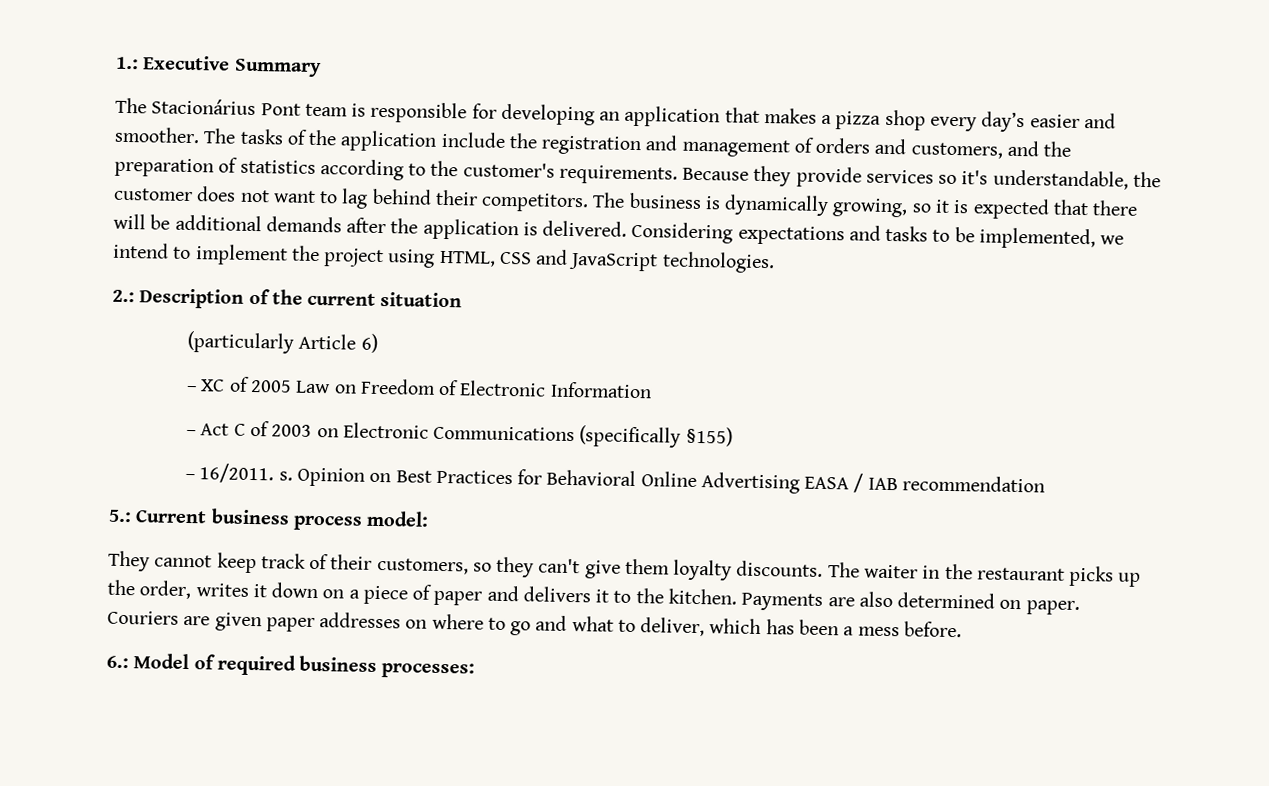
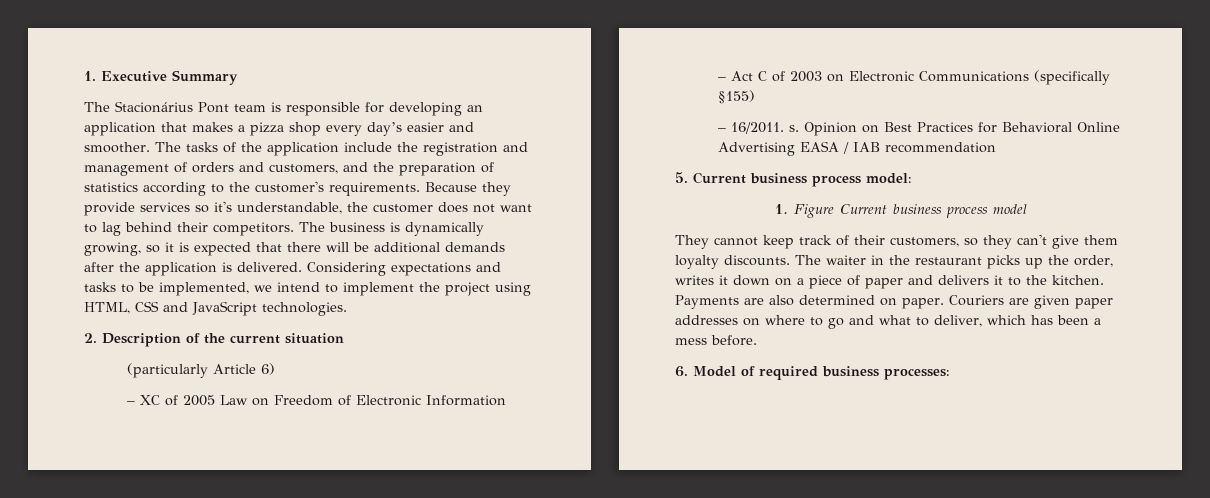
[116,56,139,70] 1.: -> [84,71,96,81] 1.
[112,289,135,303] 2.: -> [84,333,97,343] 2.
[108,509,132,523] 5.: -> [675,172,688,183] 5.
(430, 518) none -> [774,204,1027,218] // 1. Figure Current business process model
[106,655,129,669] 6.: -> [675,366,688,377] 6.

